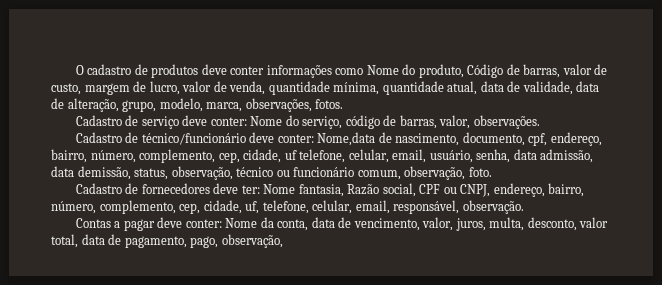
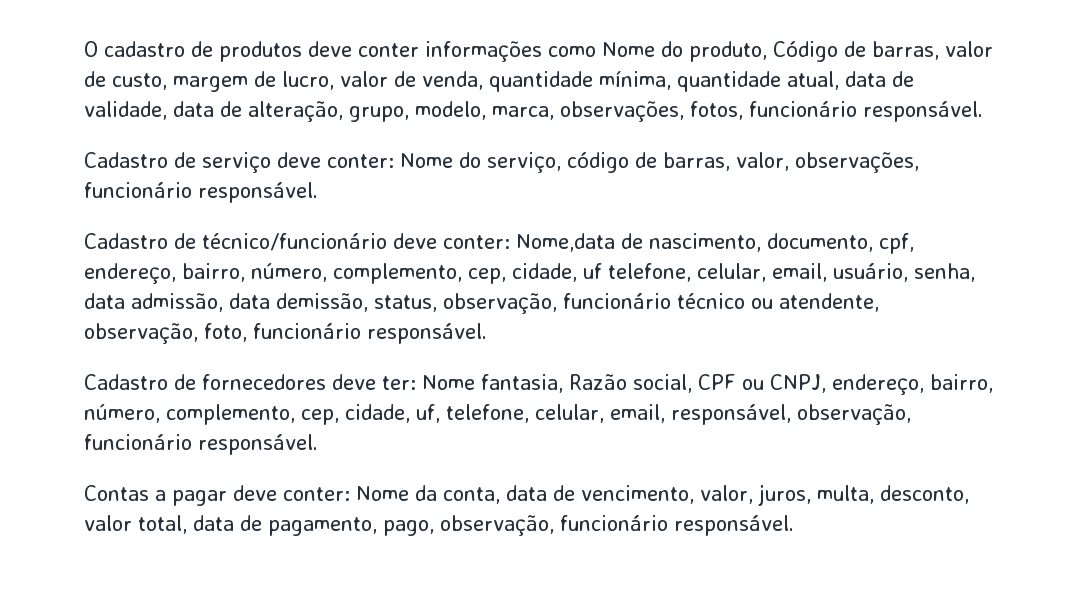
[315,99,344,109] fotos. -> [690,101,983,122] fotos, funcionário responsável.
[473,115,540,129] observações. -> [795,152,919,173] [84,182,318,203] observações, funcionário responsável.
(233, 173) none -> [563,293,671,309] funcionário
[293,166,492,180] funcionário comum, observação, foto. -> [779,293,879,312] [84,323,487,344] atendente, observação, foto, funcionário responsável.
[462,200,524,214] observação. -> [797,404,911,425] [84,434,318,455] observação, funcionário responsável.
(283, 241) none -> [560,515,794,536] funcionário responsável.

